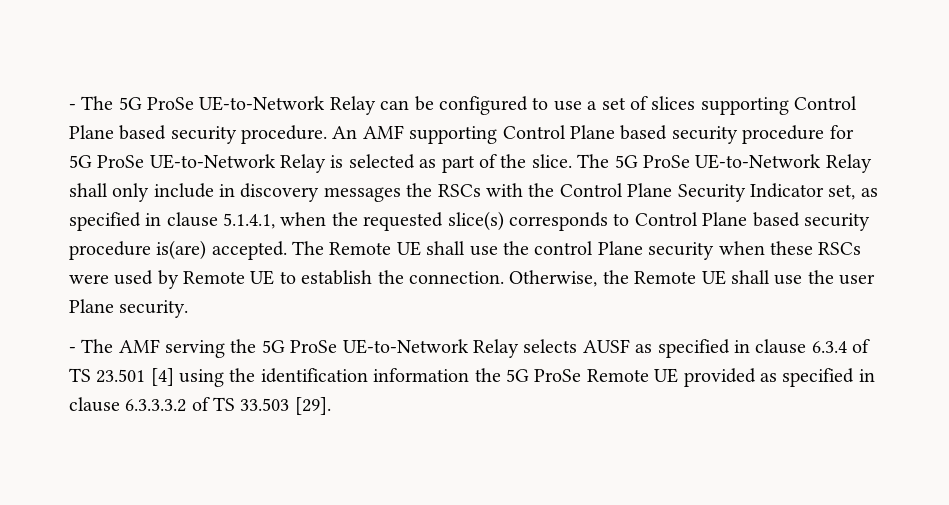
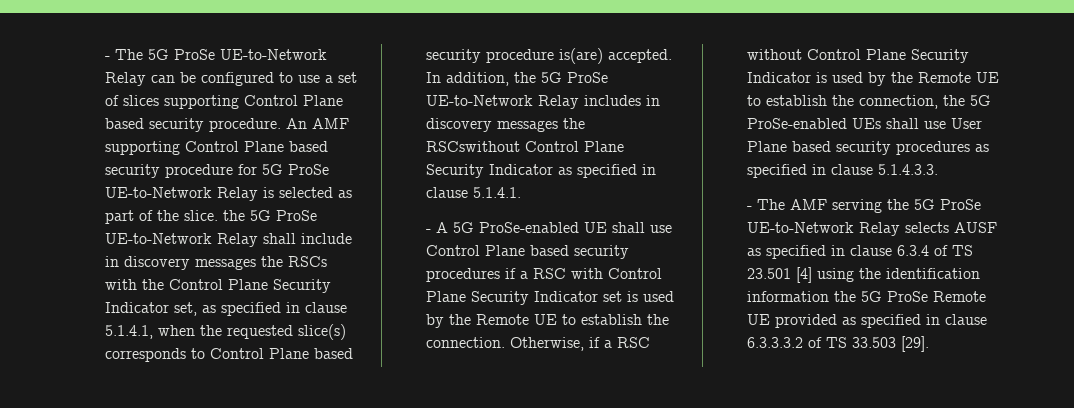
[577,154,610,168] The -> [222,210,245,221] the
[112,183,150,202] only -> (296, 238) none
[292,241,862,260] [68,270,179,289] The Remote UE shall use the control Plane security when these RSCs were used by -> [425,72,608,86] [425,95,660,109] [425,118,585,132] [425,141,624,152] [425,164,656,178] [425,187,521,198] [425,222,672,233] [425,245,629,259] [425,268,662,282] [425,291,674,305] [425,314,471,328] In addition, the 5G ProSe UE-to-Network Relay includes in discovery messages the RSCswithout Control Plane Security Indicator as specified in clause 5.1.4.1. // - A 5G ProSe-enabled UE shall use Control Plane based security procedures if a RSC with Control Plane Security Indicator set is used by the
[602,270,876,285] [68,299,189,318] the Remote UE shall use the user Plane security. -> [588,337,650,348] [746,49,969,63] [746,72,999,86] [746,95,991,109] [746,118,982,129] [746,141,989,155] [746,164,938,178] if a RSC without Control Plane Security Indicator is used by the Remote UE to establish the connection, the 5G ProSe-enabled UEs shall use User Plane based security procedures as specified in clause 5.1.4.3.3.

